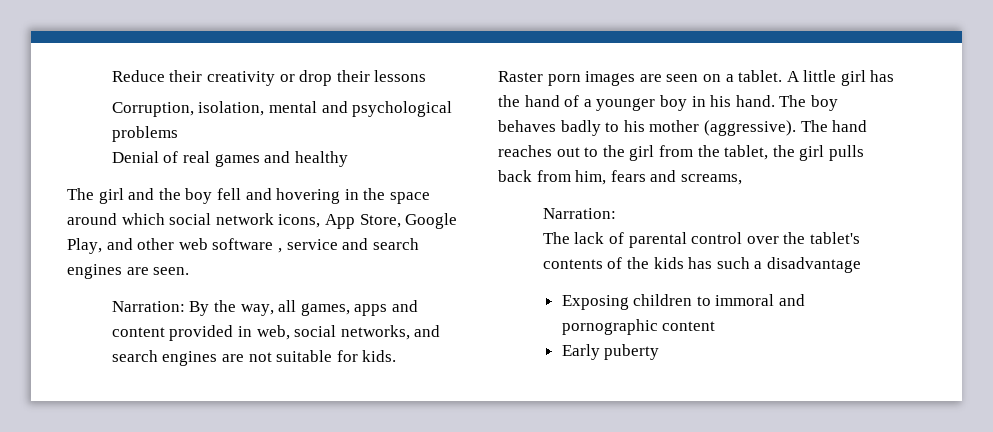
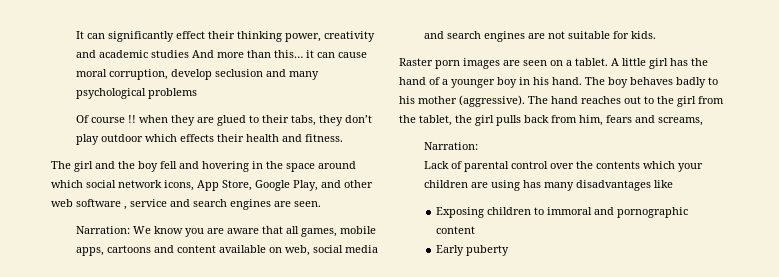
[111,70,427,86] [111,101,453,117] [111,126,178,142] [111,151,348,167] Reduce their creativity or drop their lessons // Corruption, isolation, mental and psychological problems // Denial of real games and healthy -> [75,31,375,42] [75,50,367,58] [75,69,319,80] [75,88,197,99] [75,115,372,126] [75,134,343,145] It can significantly effect their thinking power, creativity and academic studies And more than this… it can cause moral corruption, develop seclusion and many psychological problems // Of course !! when they are glued to their tabs, they don’t play outdoor which effects their health and fitness.
[189,300,418,316] [111,325,253,341] By the way, all games, apps and content provided in -> [132,226,376,237] [75,245,282,256] We know you are aware that all games, mobile apps, cartoons and content available on
[340,325,410,340] networks, -> [344,245,378,253] media
[542,232,605,244] The lack -> [423,161,449,169] Lack
[809,232,860,244] [542,257,861,273] tablet's contents of the kids has such a disadvantage -> [595,161,703,172] [423,180,673,191] contents which your children are using has many disadvantages like

